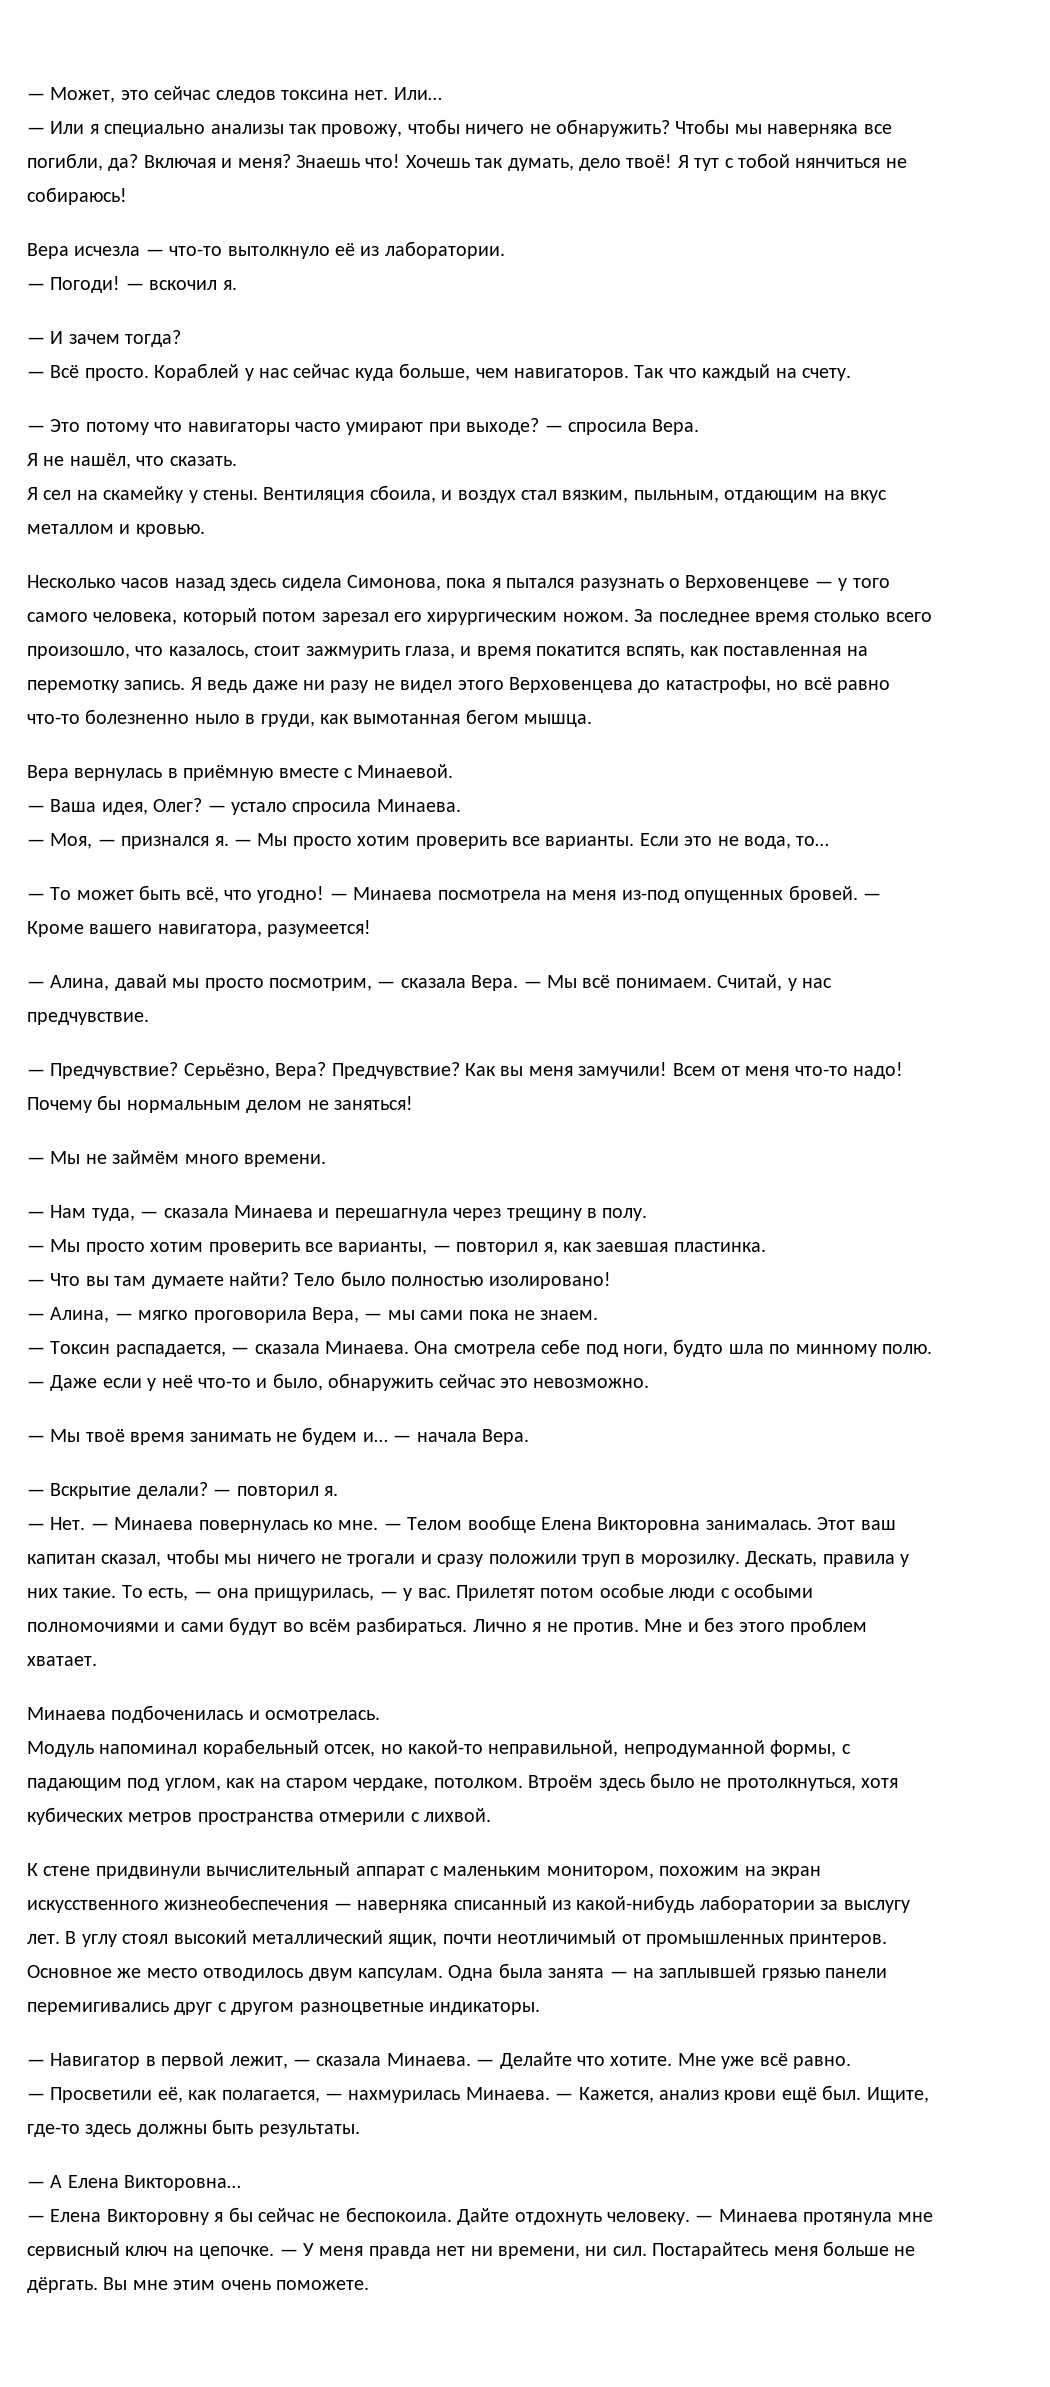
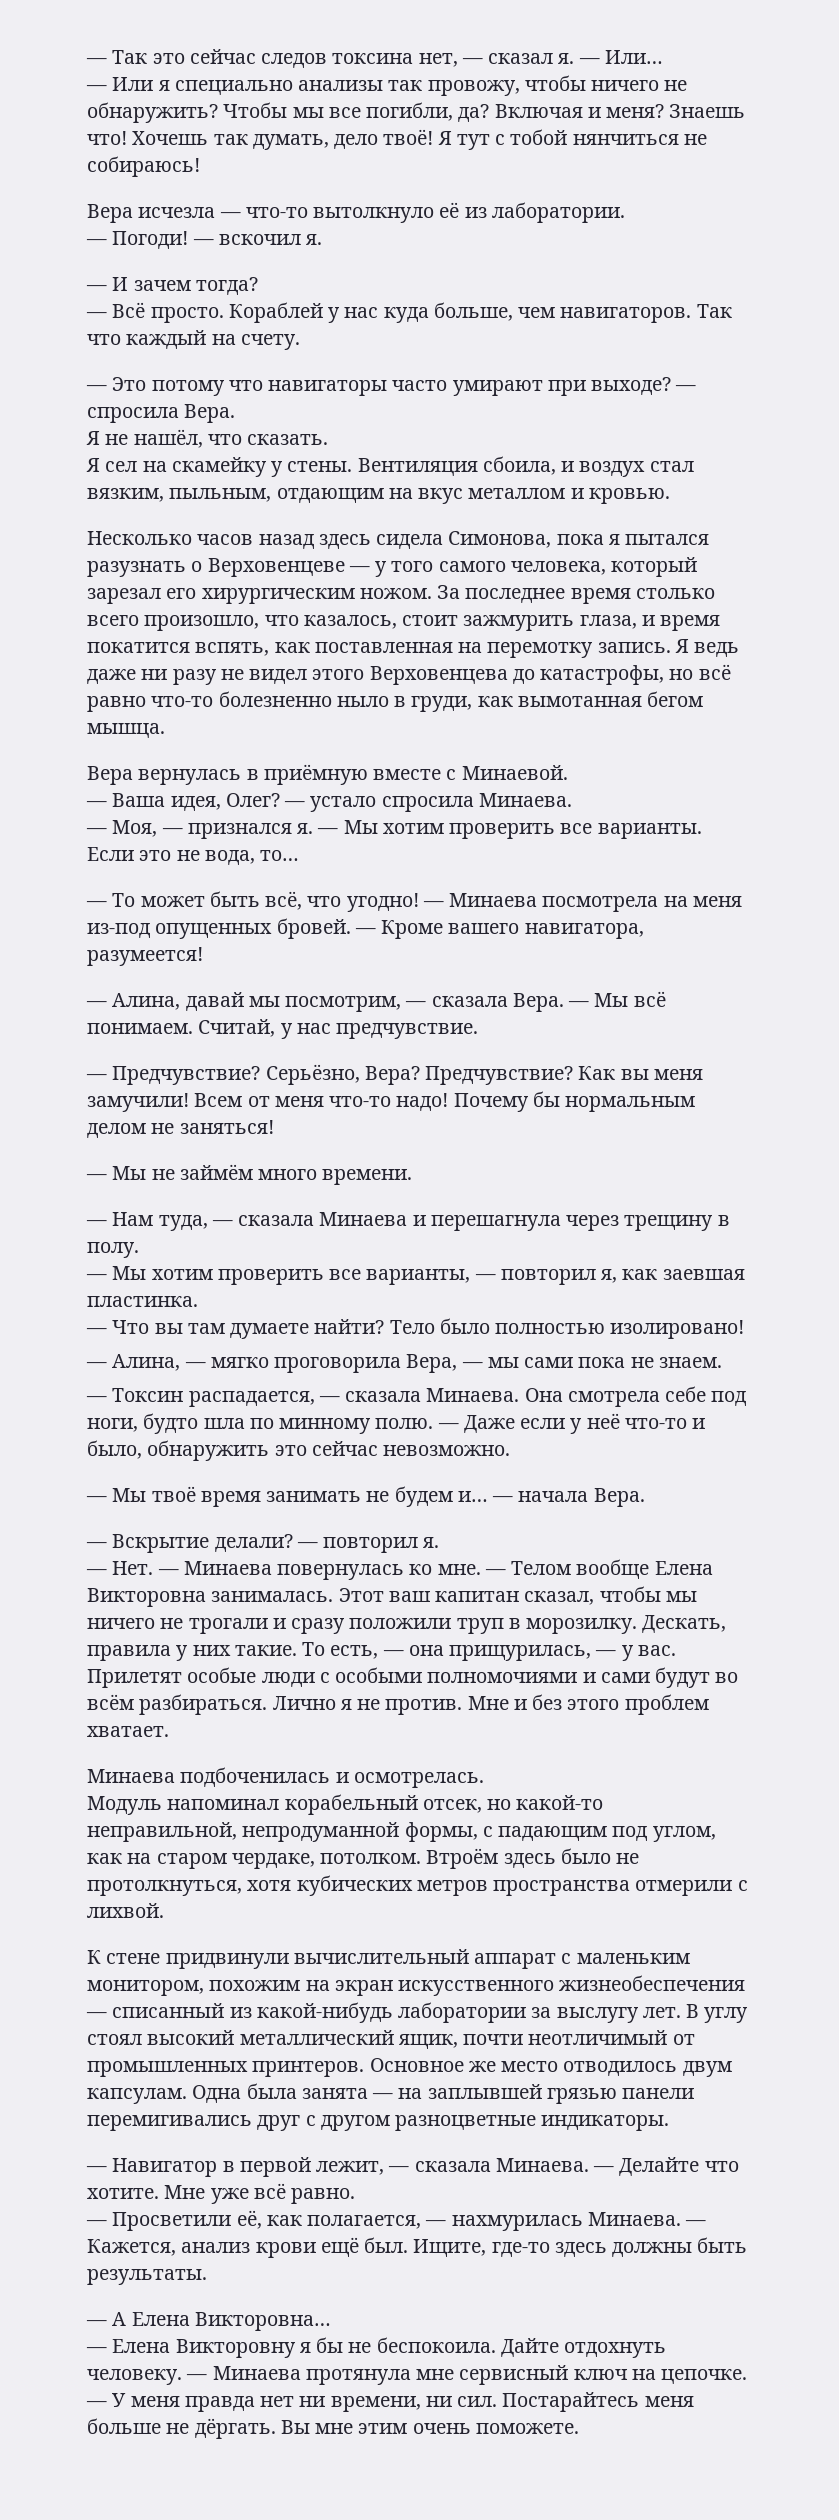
[27,87,116,103] — Может, -> [86,50,148,64] — Так
[354,90,389,100] нет. -> [418,53,600,67] нет, — сказал я. —
[767,124,859,137] наверняка -> (324, 112) none
[293,364,351,378] сейчас -> (379, 312) none
[262,612,317,622] потом -> (698, 567) none
[292,836,352,849] просто -> (378, 827) none
[204,978,264,991] просто -> (280, 1001) none
[85,1242,145,1255] просто -> (147, 1273) none
[438,1374,528,1388] сейчас это -> [274,1441,378,1456] это сейчас
[540,1588,595,1598] потом -> (182, 1678) none
[357,1900,449,1913] наверняка -> (107, 2015) none
[258,2208,315,2222] сейчас -> (344, 2345) none

